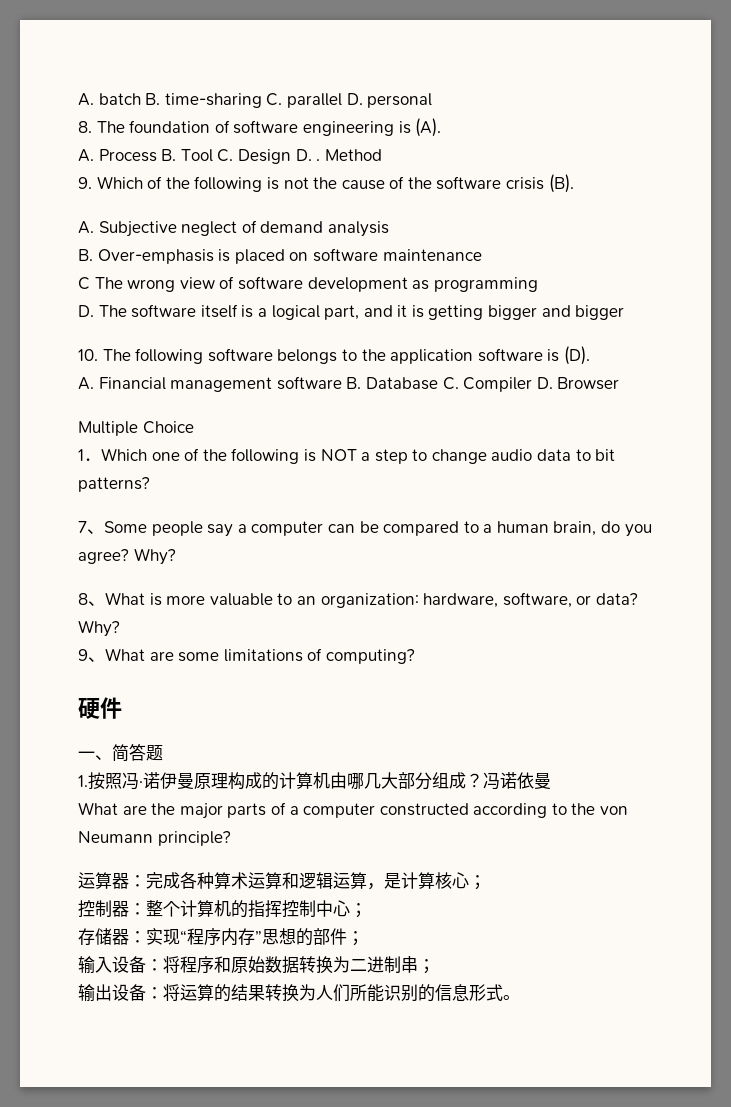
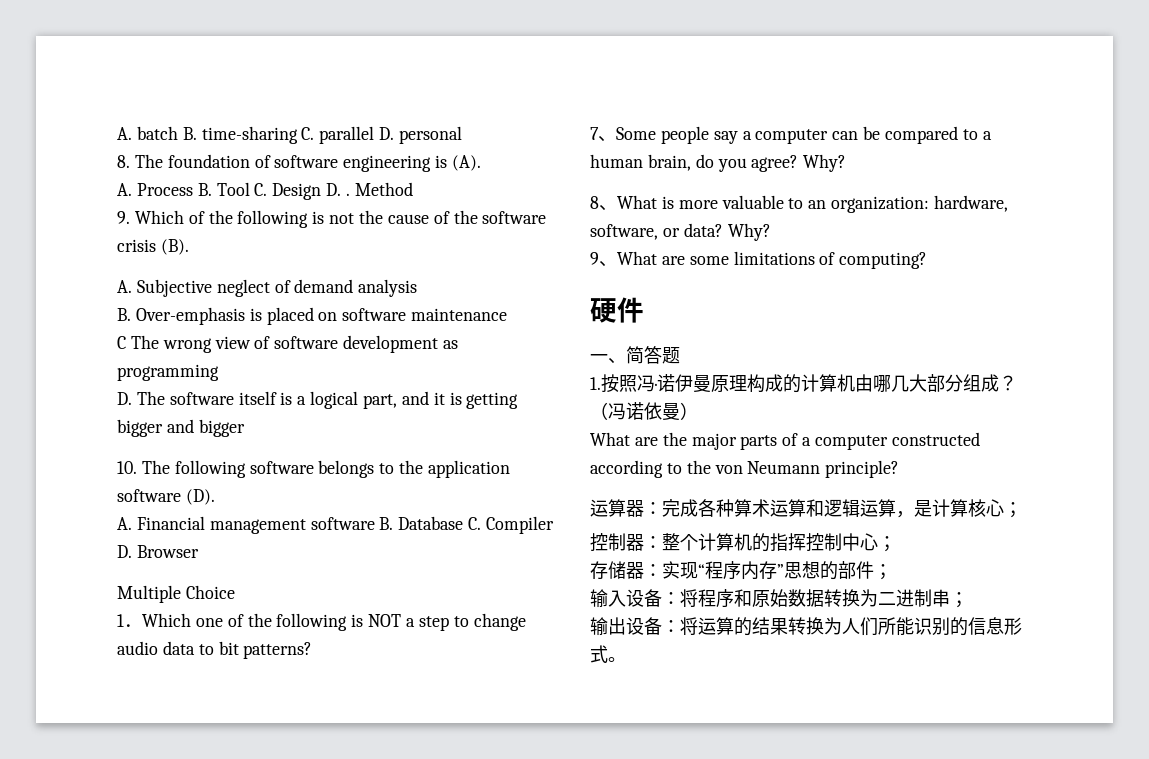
[547,349,560,362] is -> (181, 495) none
(483, 780) none -> [590,402,608,420] （
(551, 781) none -> [680,402,698,420] ）

